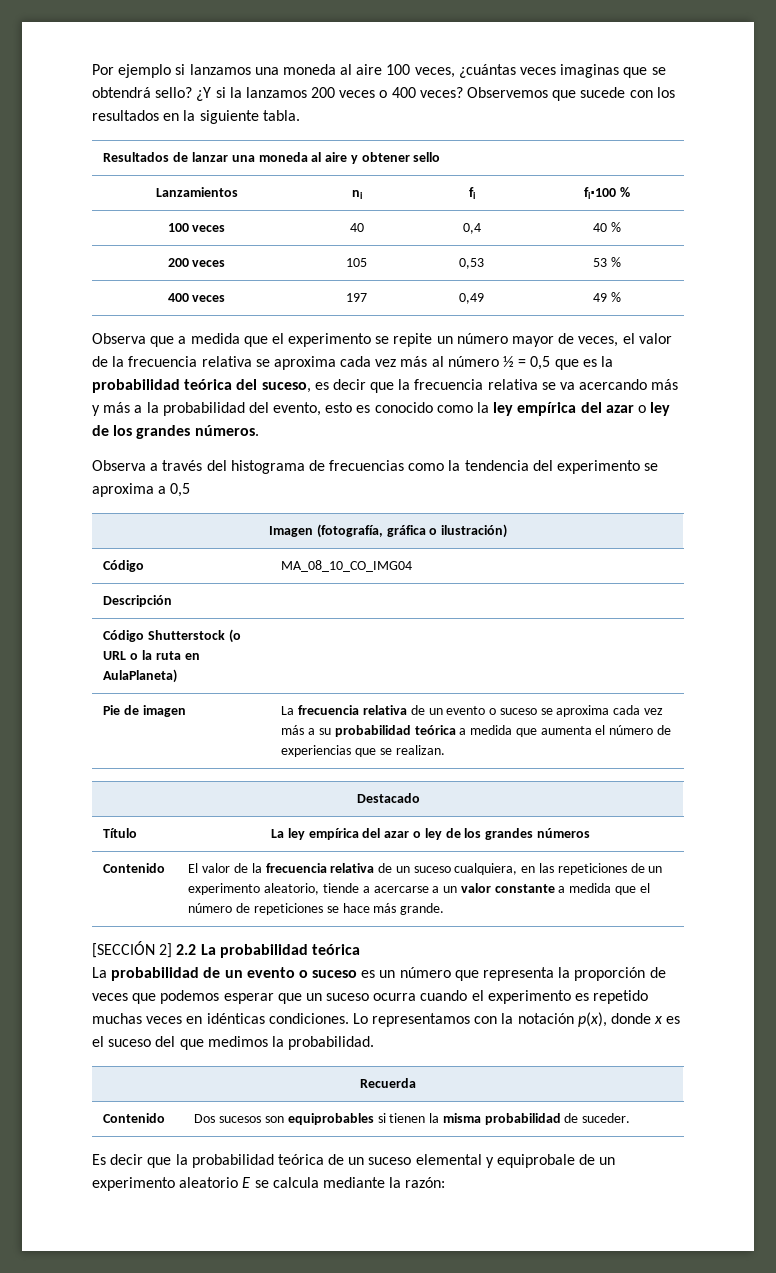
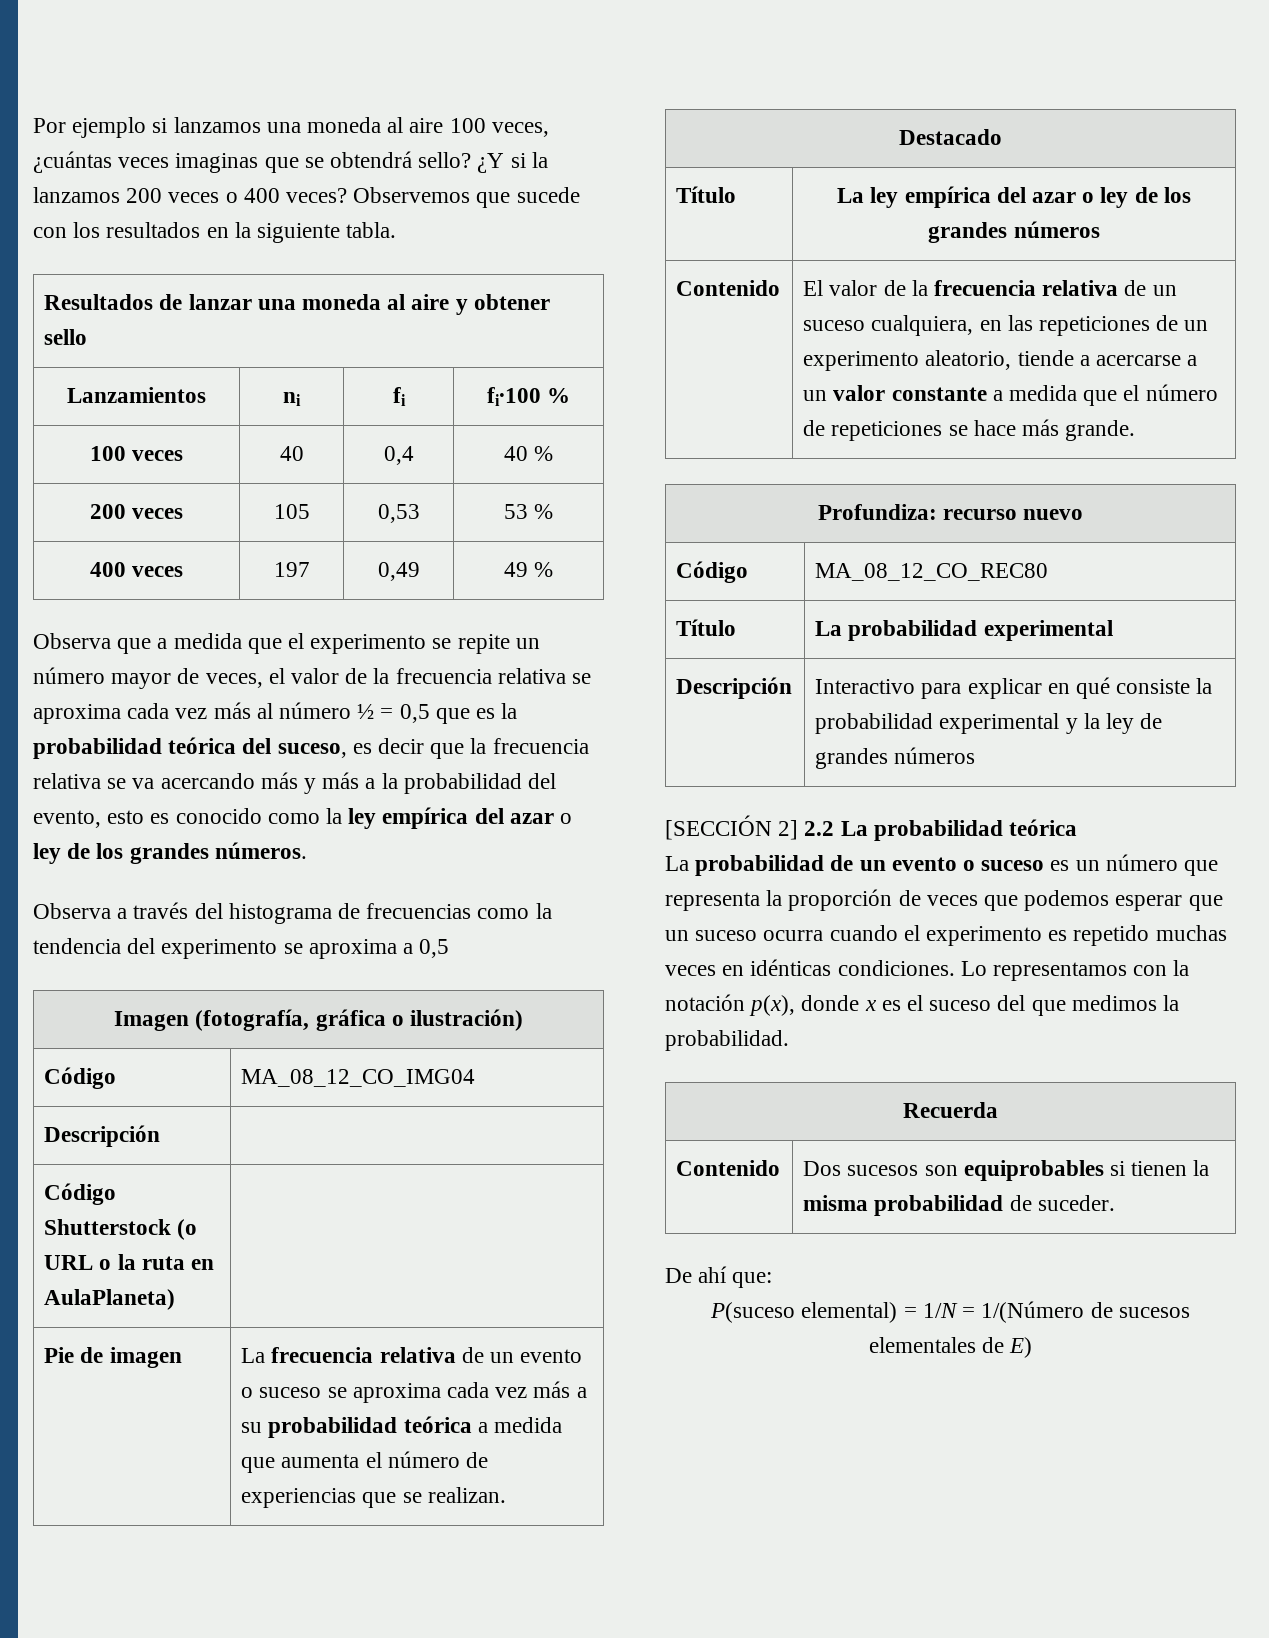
[281,560,413,572] MA_08_10_CO_IMG04 -> [241,1069,476,1087] MA_08_12_CO_IMG04
(445, 909) none -> [817,504,1084,520] [676,561,749,583] [815,563,1049,581] [676,619,737,636] [815,620,1113,641] [676,677,793,699] [815,677,1213,699] [815,713,1163,734] [815,747,976,769] // Profundiza: recurso nuevo // Código | MA_08_12_CO_REC80 // Título | La probabilidad experimental // Descripción | Interactivo para explicar en qué consiste la probabilidad experimental y la ley de grandes números
[92,1154,616,1168] [92,1177,446,1191] Es decir que la probabilidad teórica de un suceso elemental y equiprobale de un experimento aleatorio E se calcula mediante la razón: -> [665,1266,773,1288] [710,1301,1190,1323] [868,1337,1033,1358] De ahí que: // P(suceso elemental) = 1/N = 1/(Número de sucesos elementales de E)

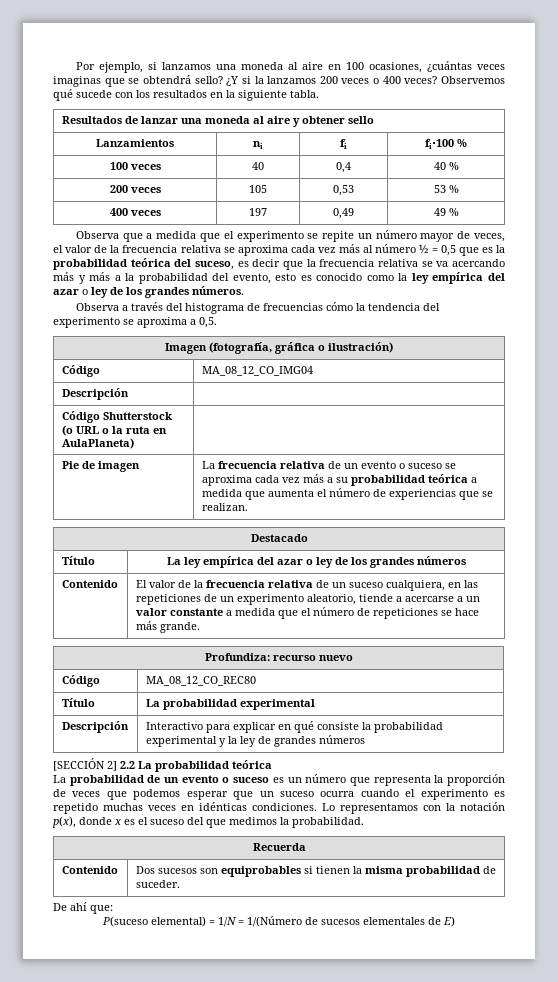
[72,117,147,138] ejemplo -> [98,62,143,73] ejemplo,
[449,118,549,137] 100 veces, -> [327,62,422,73] en 100 ocasiones,
[476,192,511,208] que -> [53,89,73,101] qué
[477,908,530,919] como -> [325,302,353,311] cómo
[419,939,450,958] 0,5 -> [199,317,217,328] 0,5.

